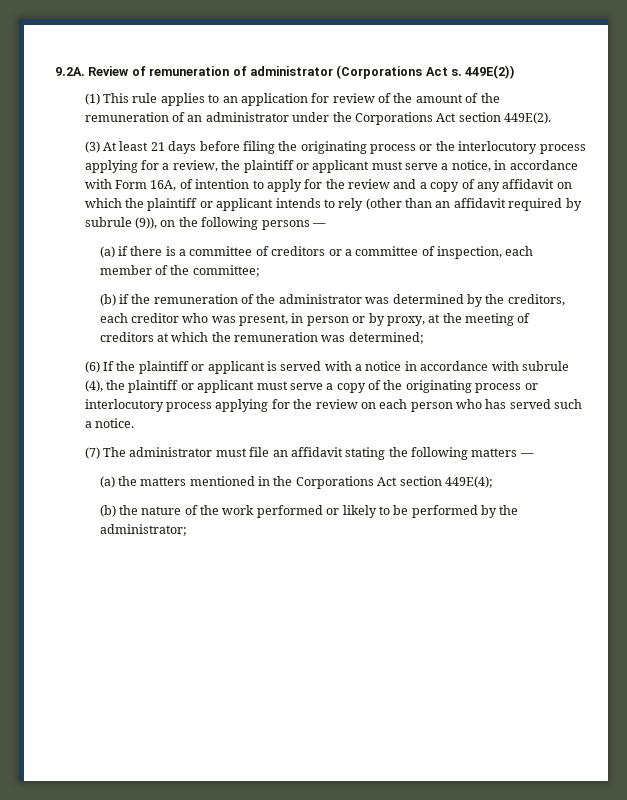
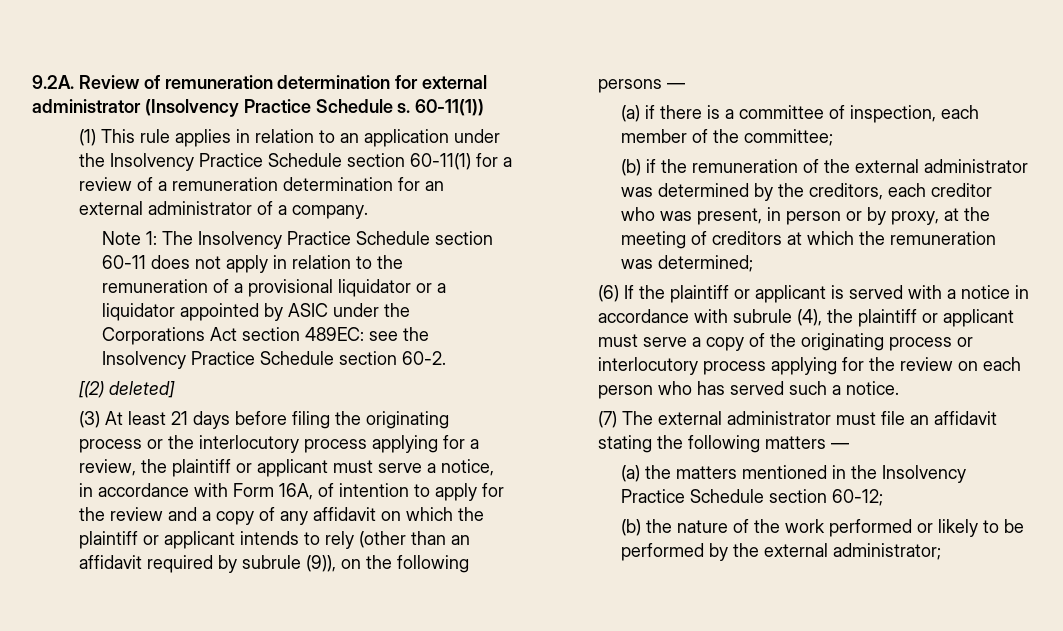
[232,65,516,79] of administrator (Corporations Act s. 449E(2)) -> [277,75,488,89] [32,99,485,117] determination for external administrator (Insolvency Practice Schedule s. 60-11(1))
(205, 99) none -> [235,129,314,143] in relation
[311,93,500,103] [84,112,289,122] for review of the amount of the remuneration of an administrator -> [453,129,500,143] [78,153,512,171] [78,177,444,191] [78,201,368,219] [102,231,494,249] [102,255,404,273] [102,279,447,297] [102,303,329,321] under the Insolvency Practice Schedule section 60-11(1) for a review of a remuneration determination for an external administrator of a company. // Note 1: The Insolvency Practice Schedule section 60-11 does not apply in relation to the remuneration of a provisional liquidator or a liquidator appointed by ASIC
[504,112,552,124] 449E(2). -> [305,327,430,341] [102,351,447,369] [78,381,175,398] 489EC: see the Insolvency Practice Schedule section 60-2. // [(2) deleted]
[271,246,435,256] creditors or a committee of -> (846, 112) none
(276, 299) none -> [855,159,920,173] external
(127, 452) none -> [657,411,722,425] external
[295,476,493,489] Corporations Act section 449E(4); -> [882,465,967,483] [621,489,884,506] Insolvency Practice Schedule section 60-12;
(519, 510) none -> [764,543,829,557] external

